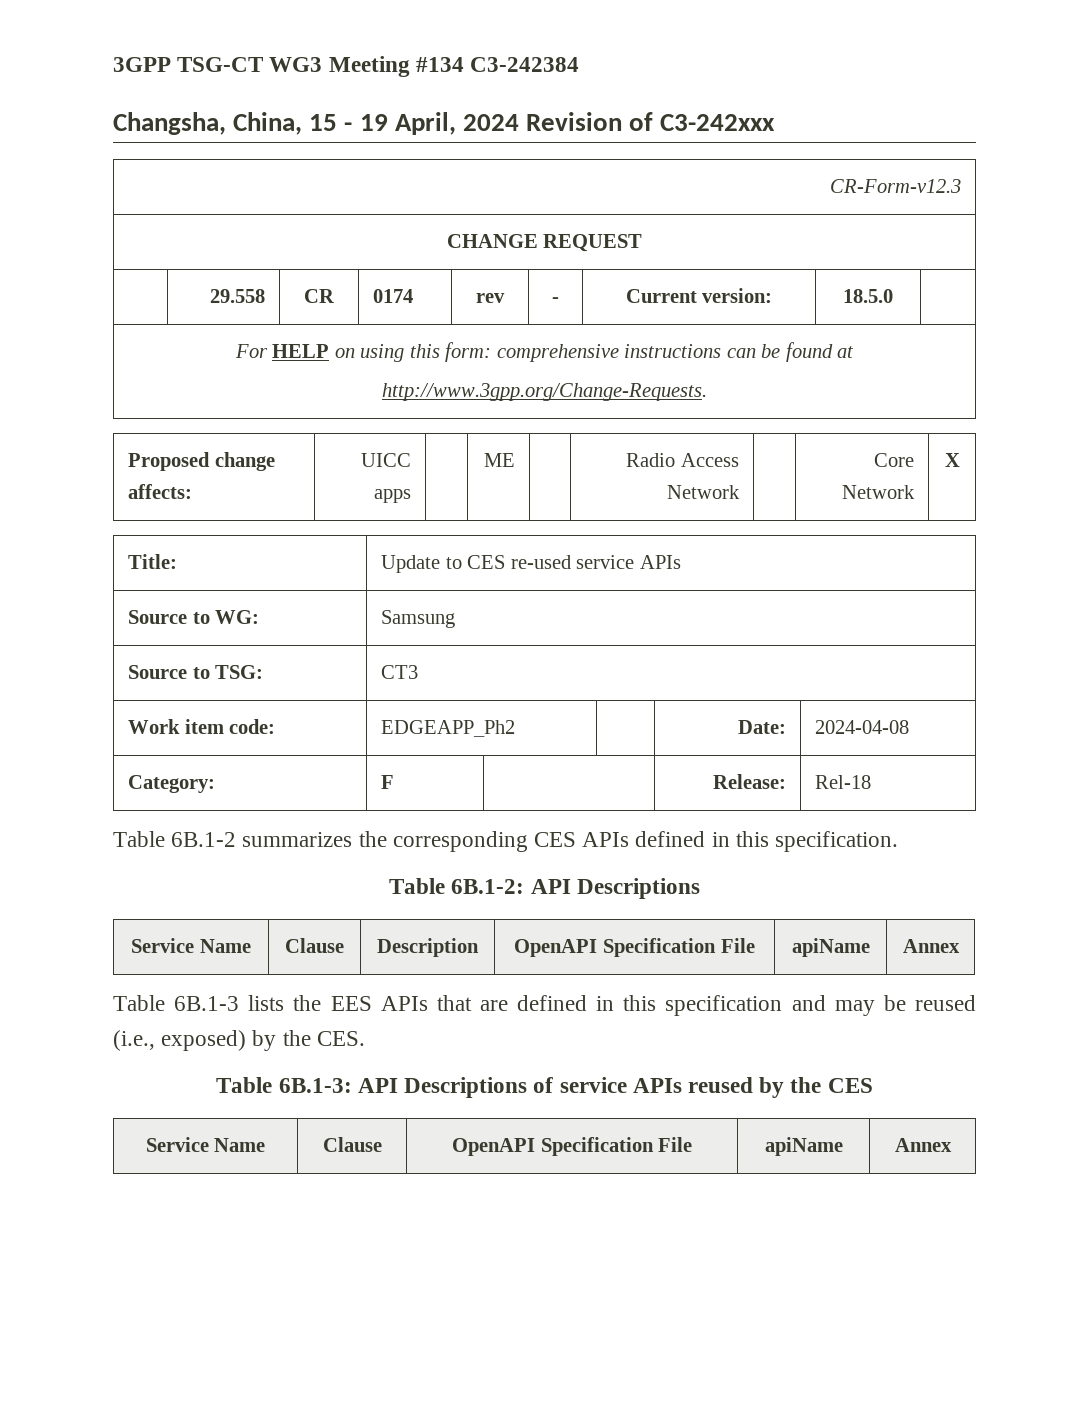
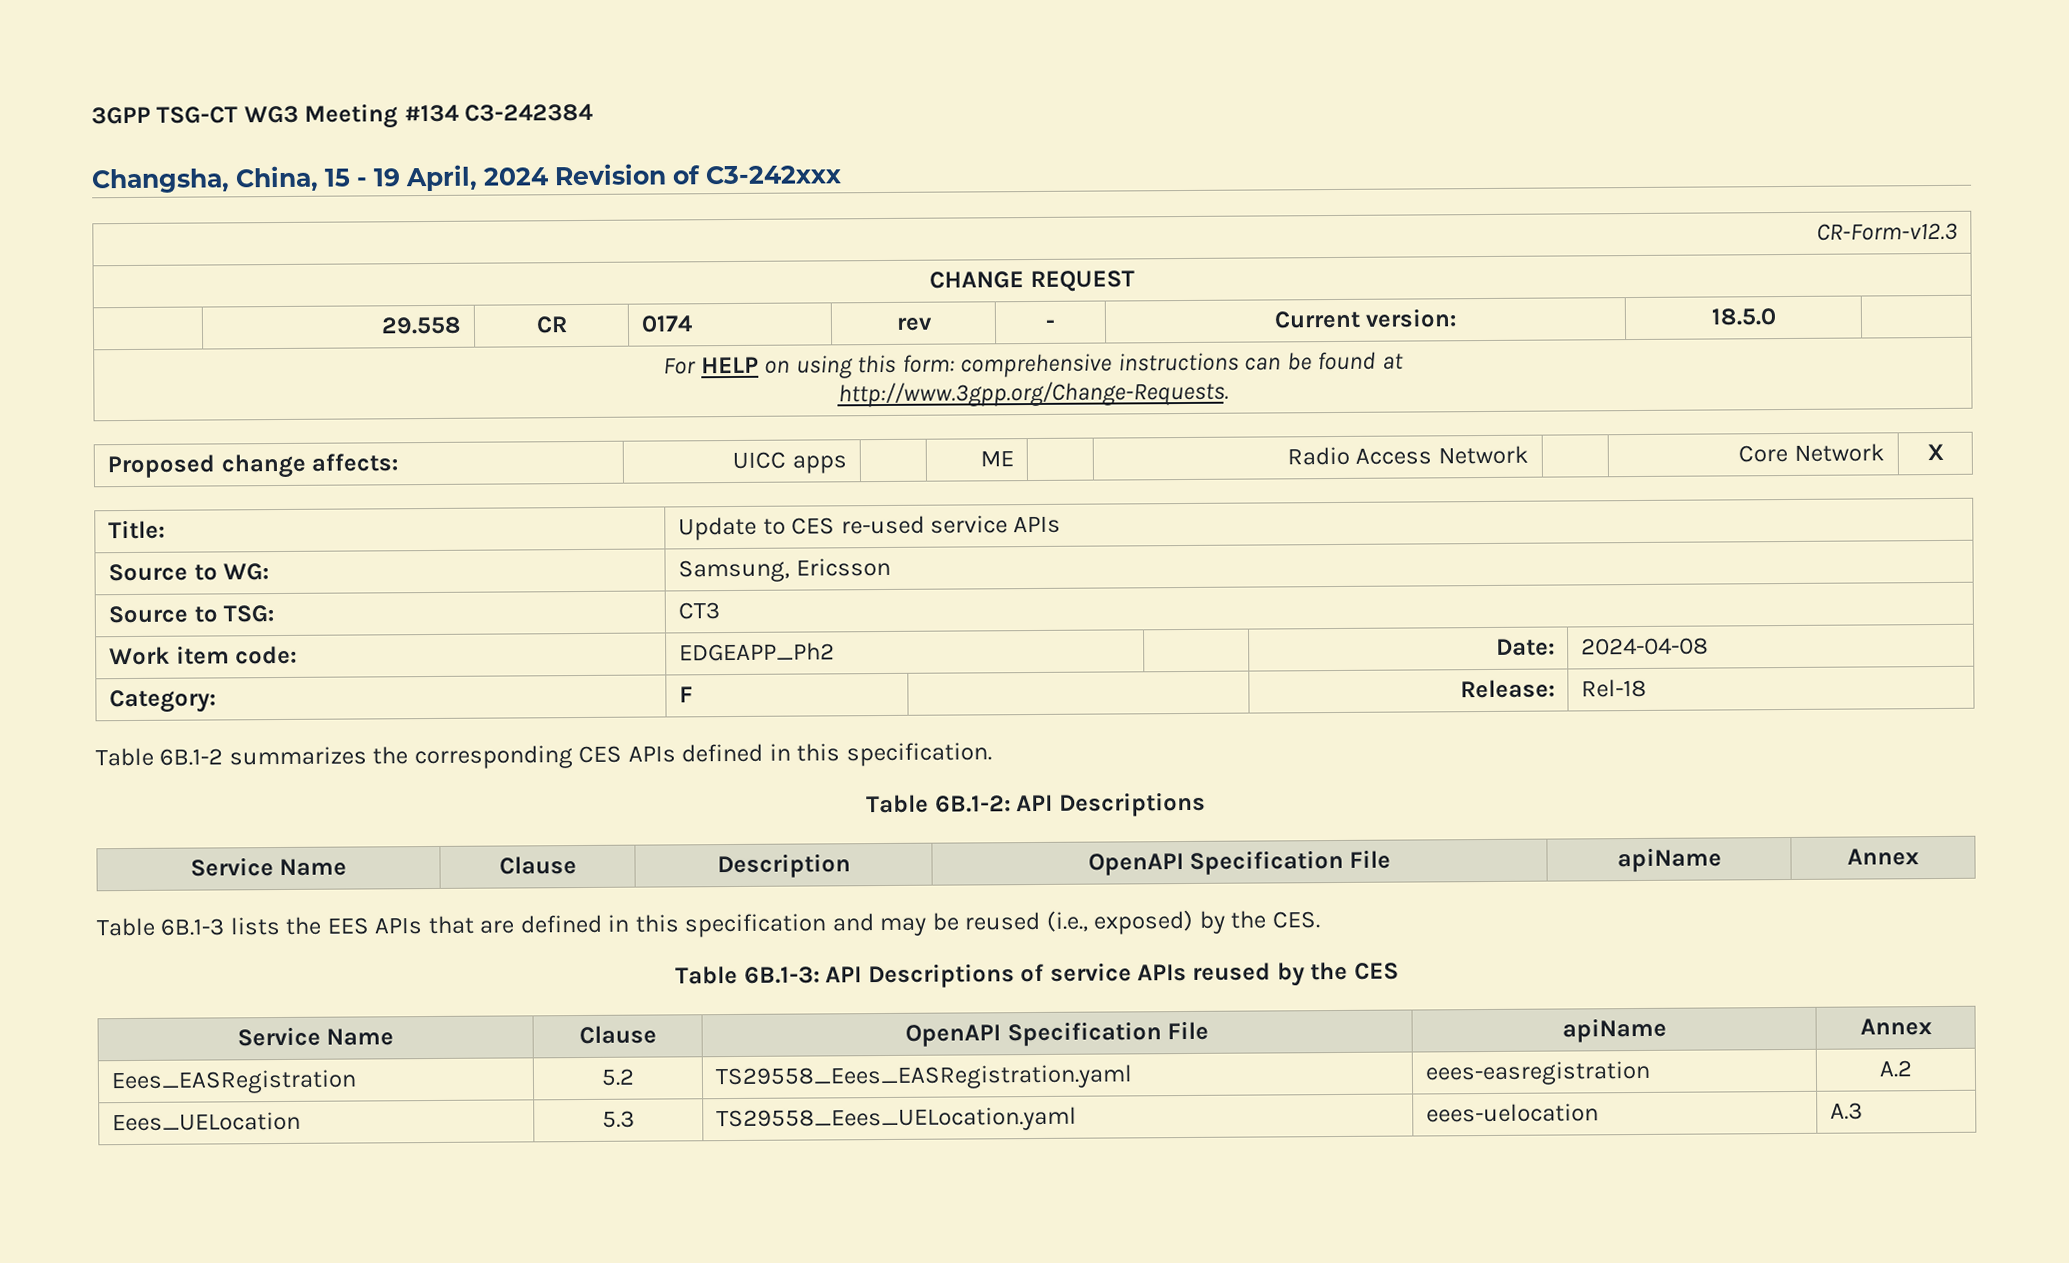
[381,610,456,628] Samsung -> [678,557,891,583] Samsung, Ericsson
(952, 1145) none -> [111,1069,358,1095] [601,1068,635,1086] [715,1064,1134,1091] [1425,1060,1652,1086] [1879,1060,1912,1078] [112,1111,302,1132] [602,1110,635,1128] [716,1106,1078,1133] [1426,1103,1600,1123] [1830,1102,1864,1120] // Eees_EASRegistration | 5.2 | TS29558_Eees_EASRegistration.yaml | eees-easregistration | A.2 // Eees_UELocation | 5.3 | TS29558_Eees_UELocation.yaml | eees-uelocation | A.3

